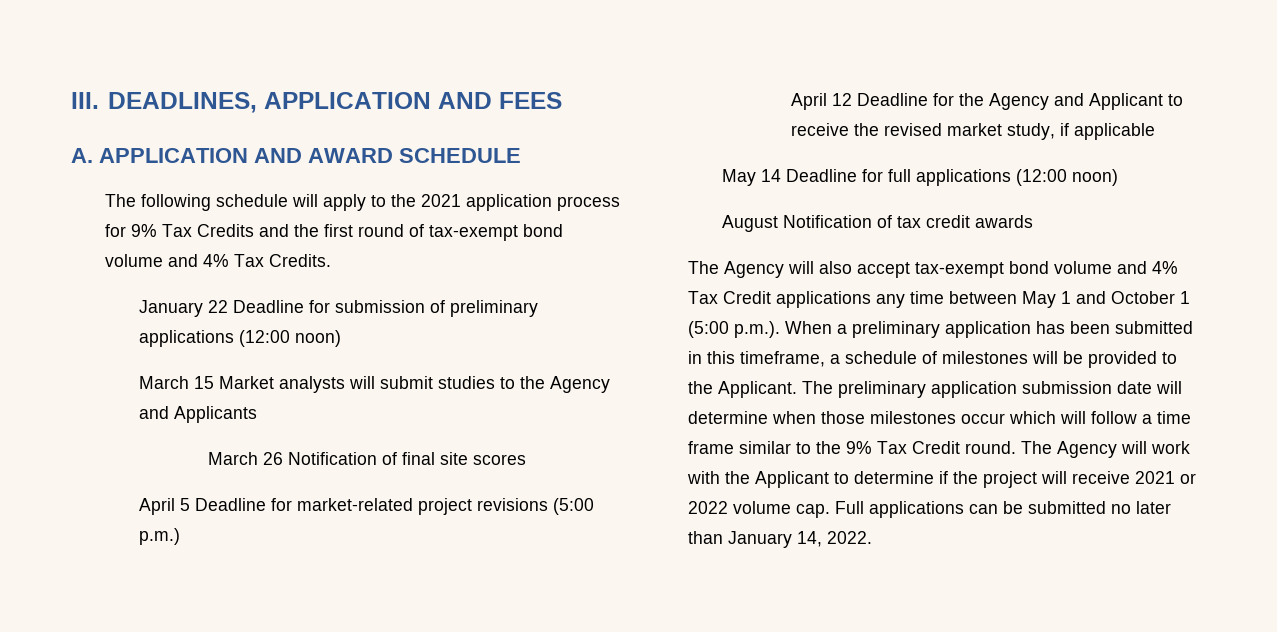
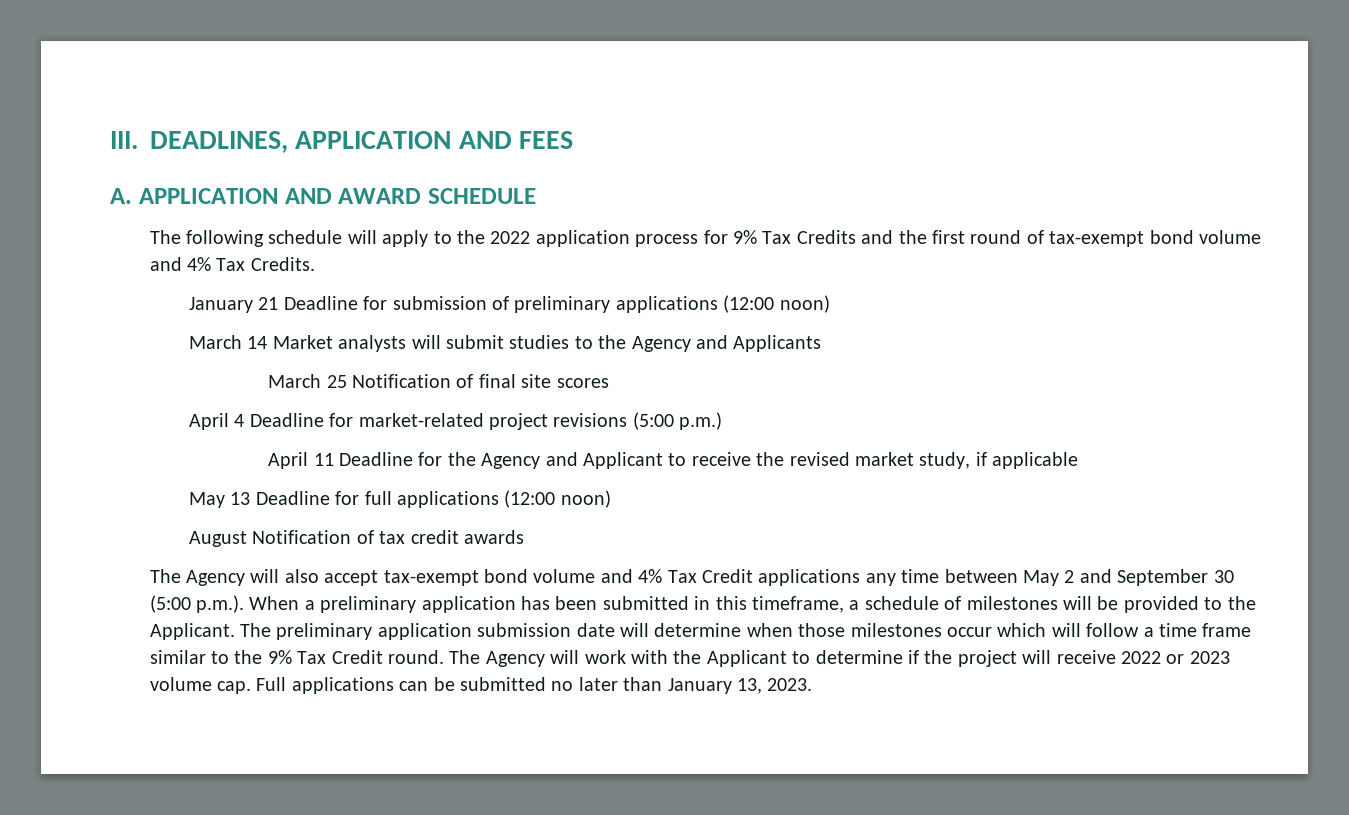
[421,194,462,207] 2021 -> [490,231,531,244] 2022
[208,300,229,313] 22 -> [258,297,279,310] 21
[194,376,215,389] 15 -> [247,336,268,349] 14
[262,452,283,465] 26 -> [326,375,347,388] 25
[180,498,191,511] 5 -> [234,414,245,427] 4
[831,93,852,106] 12 -> [313,453,334,466] 11
[761,169,782,182] 14 -> [230,492,251,505] 13
[1061,291,1191,304] 1 and October 1 -> [1064,569,1234,586] 2 and September 30
[1135,471,1197,484] [688,501,729,514] 2021 or 2022 -> [1120,651,1230,664] 2022 or 2023
[797,531,873,547] 14, 2022. -> [736,678,813,694] 13, 2023.

